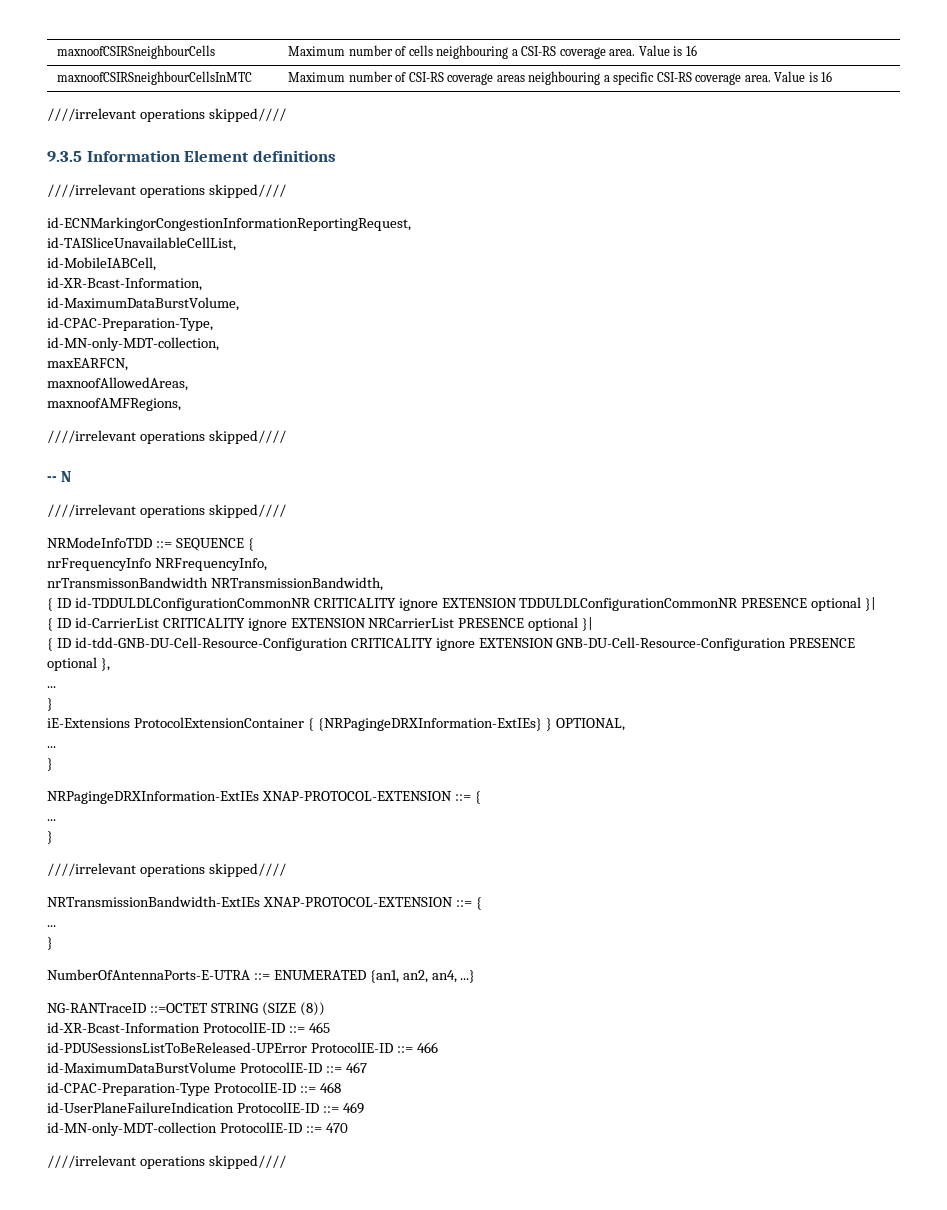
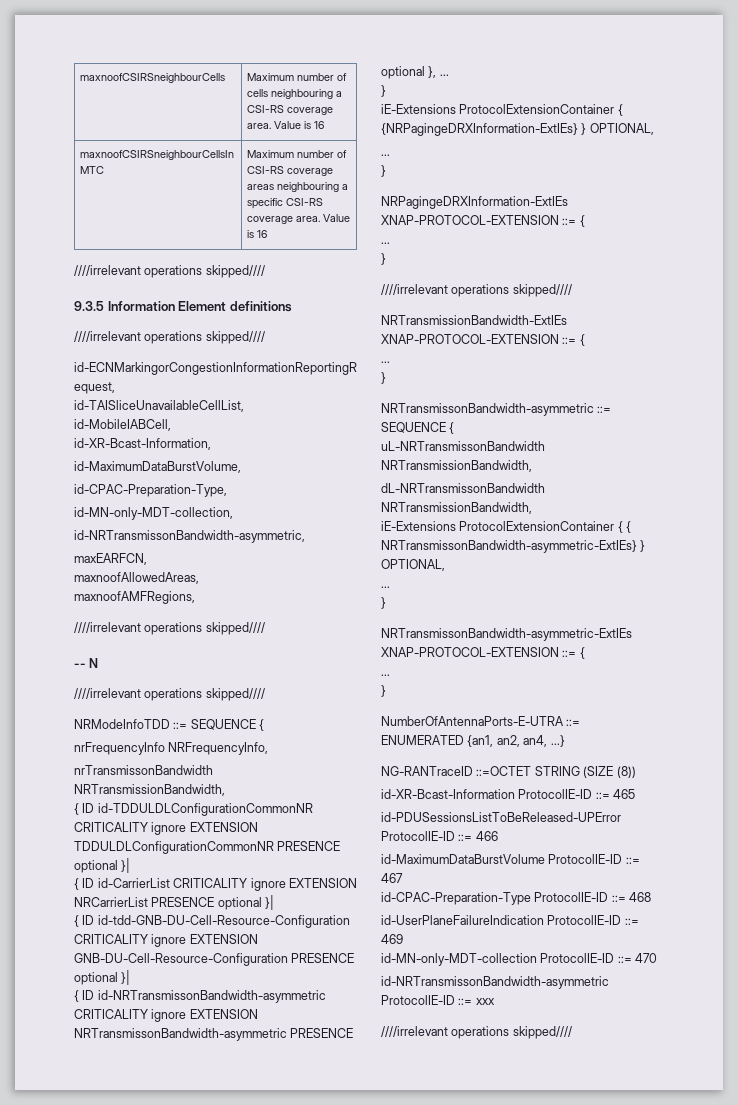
(219, 344) none -> [74,530,305,543] // id-NRTransmissonBandwidth-asymmetric,
(97, 664) none -> [121,970,131,985] [74,990,326,1003] [74,1009,258,1022] [74,1028,354,1041] [381,66,425,79] }| // { ID id-NRTransmissonBandwidth-asymmetric CRITICALITY ignore EXTENSION NRTransmissonBandwidth-asymmetric PRESENCE optional
(110, 664) // -> (437, 72) none
(53, 943) none -> [381,403,612,416] [381,422,455,434] [381,441,545,451] [381,460,532,472] [381,483,545,493] [381,502,532,514] [381,521,632,533] [381,540,646,553] [381,559,445,571] [381,586,390,588] [381,597,386,609] [381,628,632,641] [381,647,585,659] [381,674,390,676] [381,685,386,697] // NRTransmissonBandwidth-asymmetric ::= SEQUENCE { // uL-NRTransmissonBandwidth NRTransmissionBandwidth, // dL-NRTransmissonBandwidth NRTransmissionBandwidth, // iE-Extensions ProtocolExtensionContainer { { NRTransmissonBandwidth-asymmetric-ExtIEs} } OPTIONAL, // ... // } // NRTransmissonBandwidth-asymmetric-ExtIEs XNAP-PROTOCOL-EXTENSION ::= { // ... // }
(348, 1128) none -> [381,976,609,989] [381,995,495,1005] // id-NRTransmissonBandwidth-asymmetric ProtocolIE-ID ::= xxx

